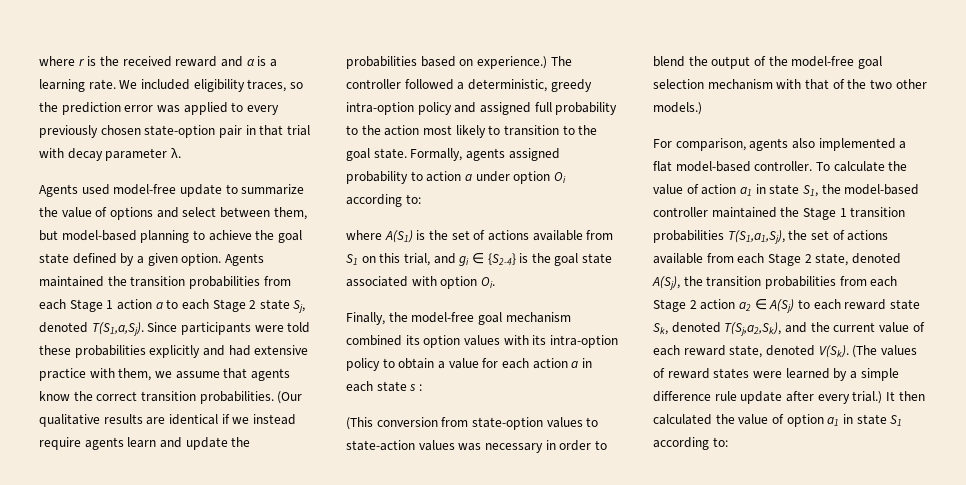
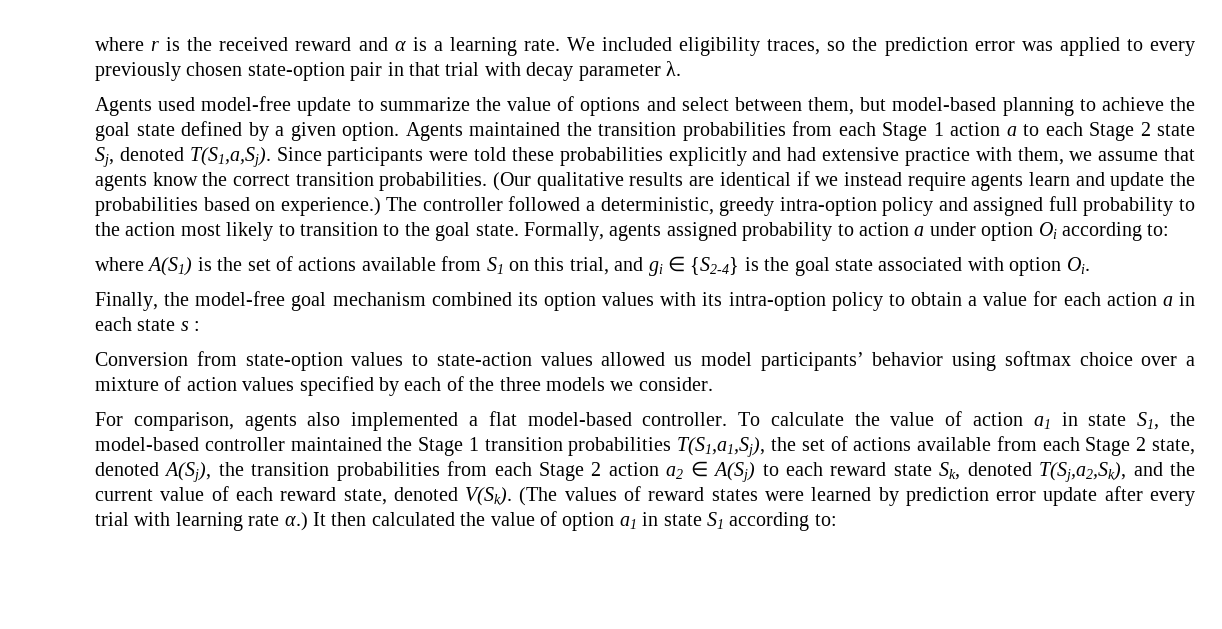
[346,417,438,430] (This conversion -> [95,352,188,366] Conversion
[458,440,607,453] [653,56,882,69] [653,79,927,90] [653,102,702,115] was necessary in order to blend the output of the model-free goal selection mechanism with that of the two other models.) -> [601,351,1195,371] [95,376,713,396] allowed us model participants’ behavior using softmax choice over a mixture of action values specified by each of the three models we consider.
[849,368,899,381] [653,391,883,404] a simple difference rule update after every trial.) -> [905,486,1195,506] [95,512,308,531] prediction error update after every trial with learning rate α.)

